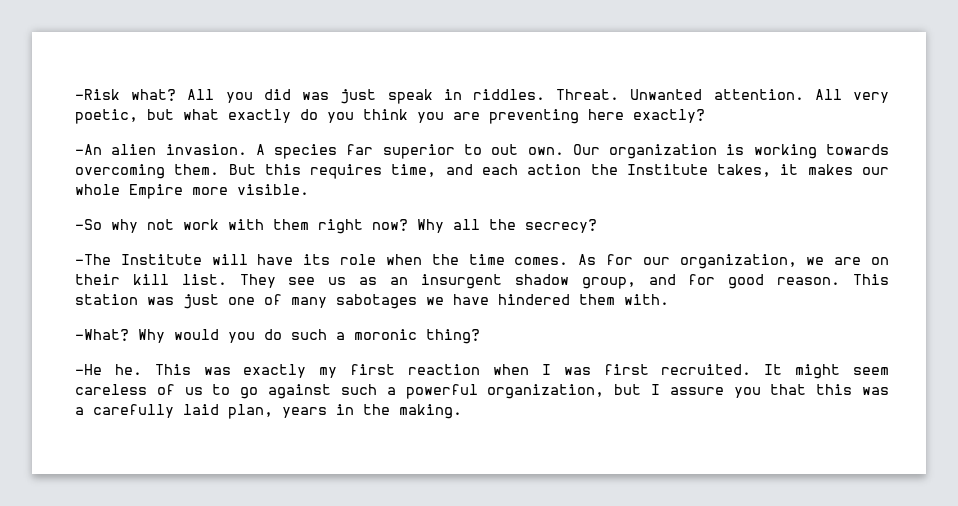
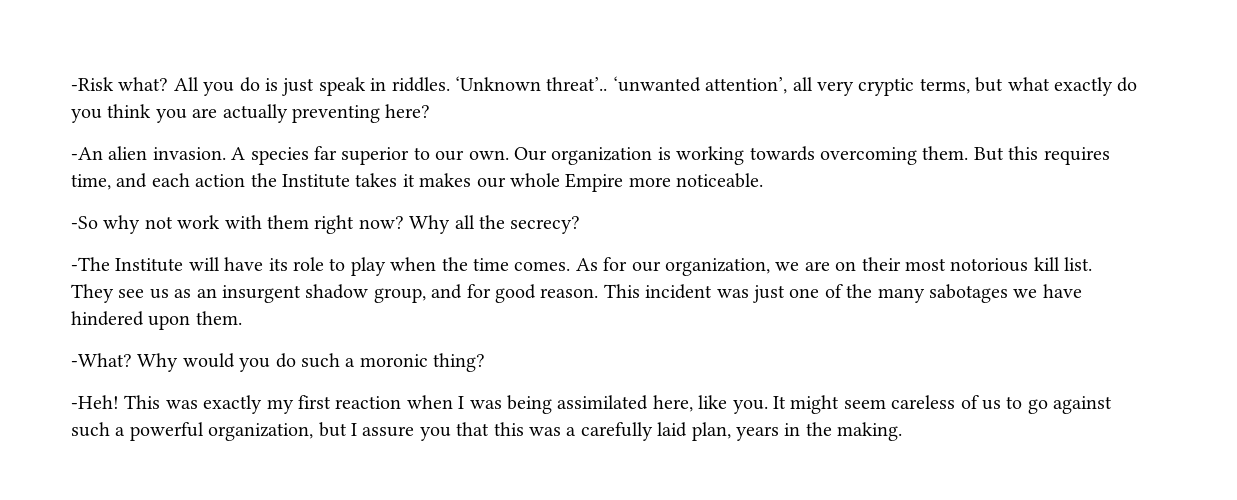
[263,89,330,100] did was -> [239,77,278,92] do is
[556,89,889,103] [75,109,138,124] Threat. Unwanted attention. All very poetic, -> [455,76,970,96] ‘Unknown threat’.. ‘unwanted attention’, all very cryptic terms,
[489,109,705,124] preventing here exactly? -> [222,104,431,123] actually preventing here?
[491,144,519,155] out -> [435,150,465,161] our
[717,164,772,177] takes, -> [355,173,398,187] takes
[237,184,309,195] visible. -> [676,173,764,188] noticeable.
(377, 259) none -> [329,257,386,276] to play
(120, 279) none -> [904,258,1029,272] most notorious
[75,294,138,305] station -> [645,284,713,299] incident
(282, 299) none -> [846,284,873,298] the
[579,294,669,305] them with. -> [148,311,242,330] upon them.
[75,364,142,375] -He he. -> [71,395,119,409] -Heh!
[603,364,752,375] first recruited. -> [506,395,768,414] being assimilated here, like you.

